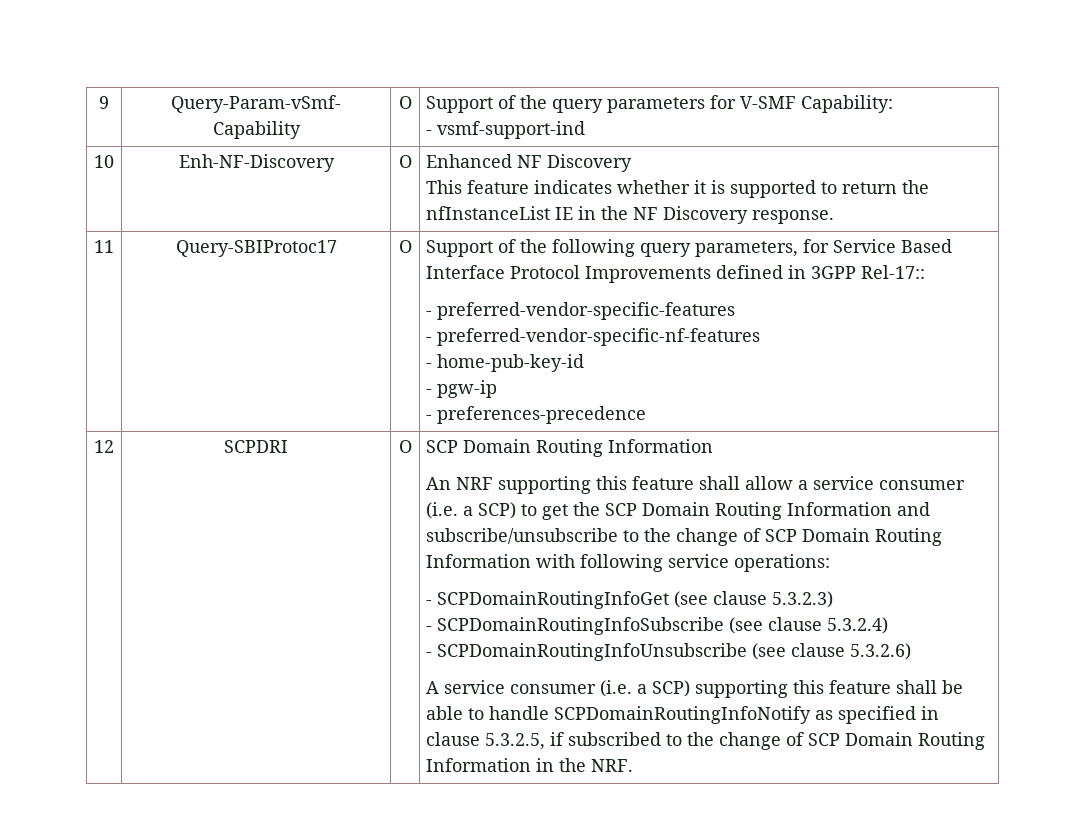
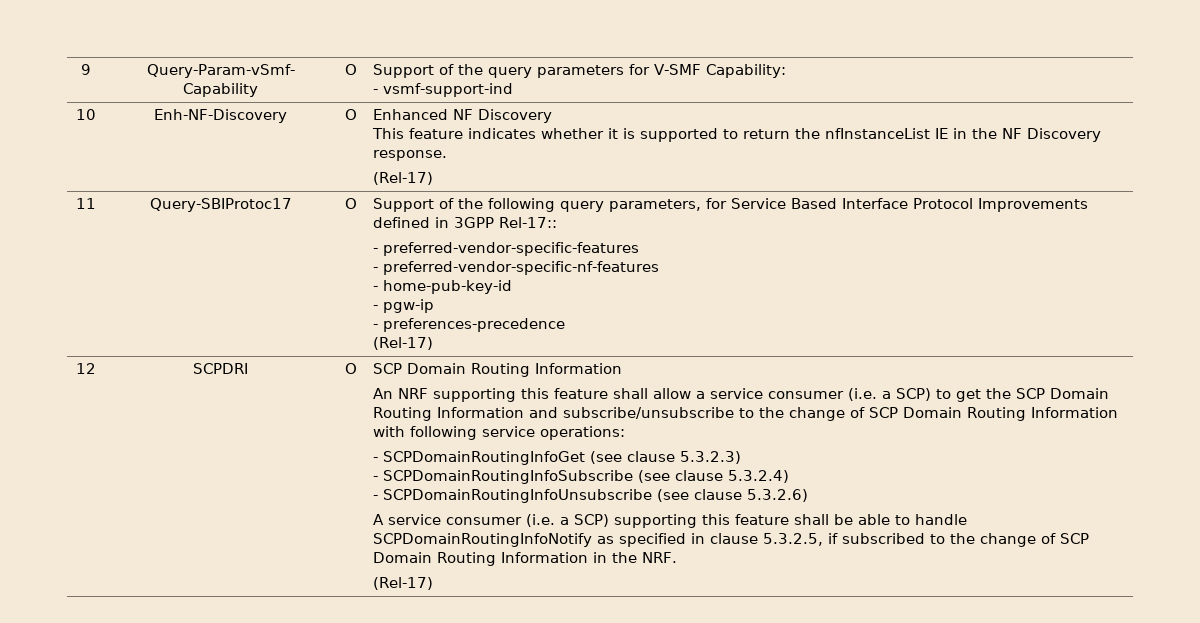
(835, 217) none -> [373,172,434,185] // (Rel-17)
(647, 415) none -> [373,337,434,350] // (Rel-17)
(634, 765) none -> [373,577,434,590] // (Rel-17)

